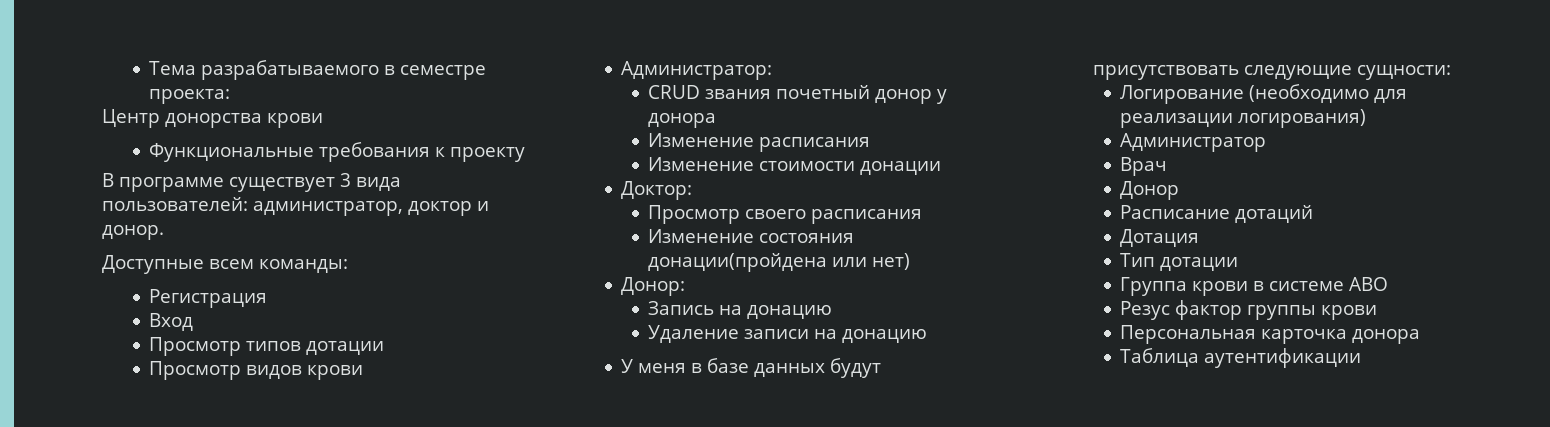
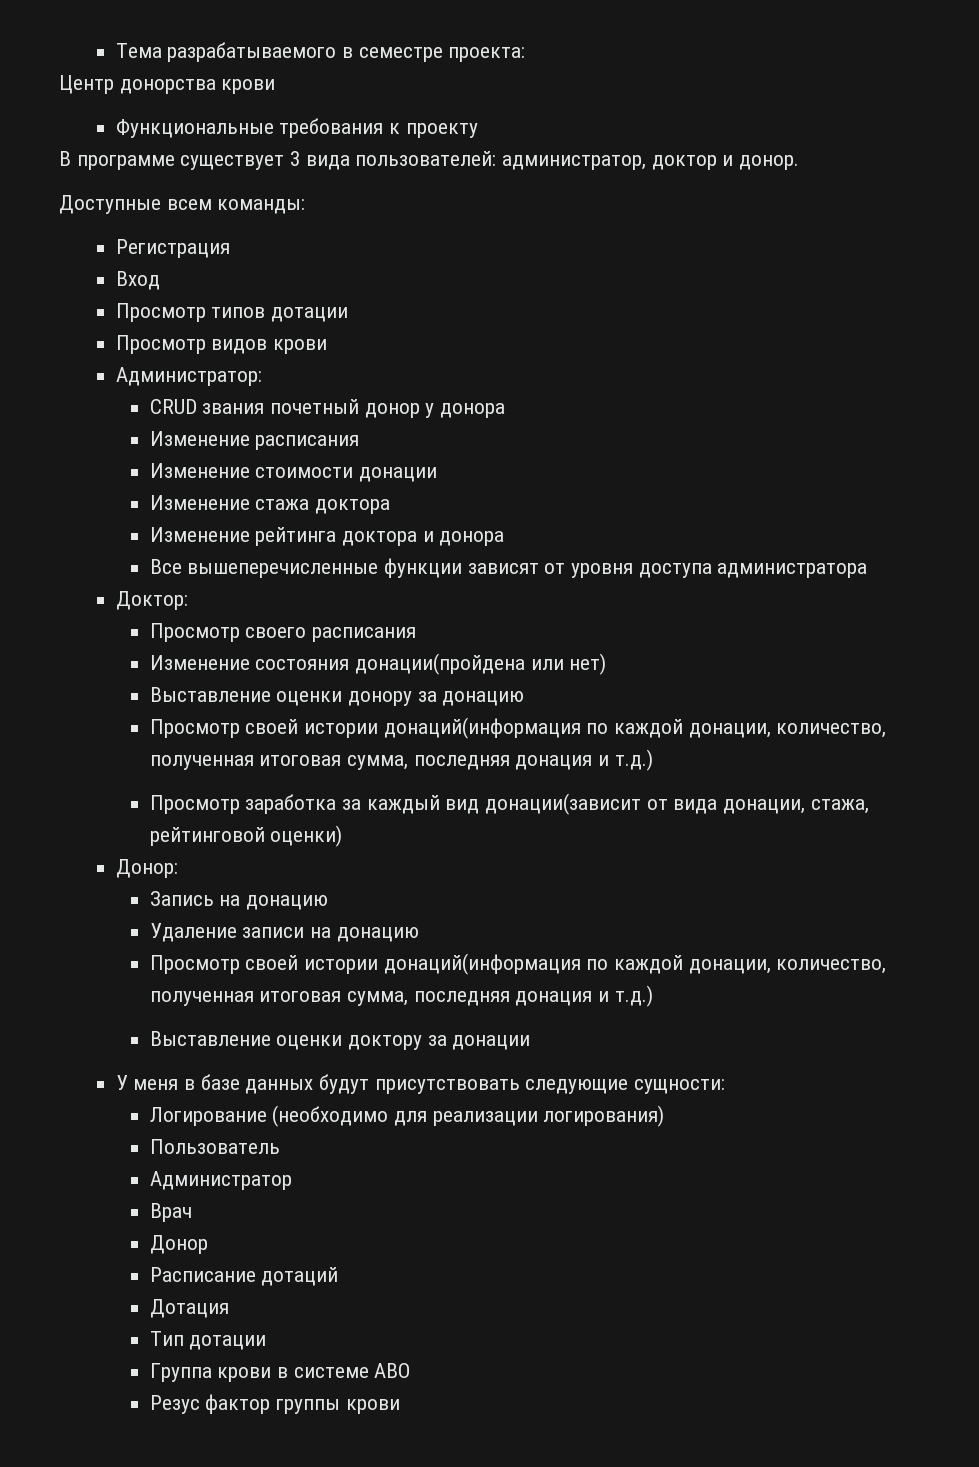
(942, 168) none -> [149,495,390,514] [149,527,505,546] [149,558,868,578] // Изменение стажа доктора // Изменение рейтинга доктора и донора // Все вышеперечисленные функции зависят от уровня доступа администратора
(911, 261) none -> [149,687,525,706] [149,717,887,739] [149,749,653,771] [149,793,869,815] [149,825,343,847] // Выставление оценки донору за донацию // Просмотр своей истории донаций(информация по каждой донации, количество, полученная итоговая сумма, последняя донация и т.д.) // Просмотр заработка за каждый вид донации(зависит от вида донации, стажа, рейтинговой оценки)
(928, 336) none -> [149,953,887,975] [149,985,653,1007] [149,1031,531,1050] // Просмотр своей истории донаций(информация по каждой донации, количество, полученная итоговая сумма, последняя донация и т.д.) // Выставление оценки доктору за донации
(1367, 118) none -> [149,1139,280,1154] // Пользователь
[1120,325,1421,344] [1120,348,1362,368] // Персональная карточка донора // Таблица аутентификации -> (400, 1406) none

